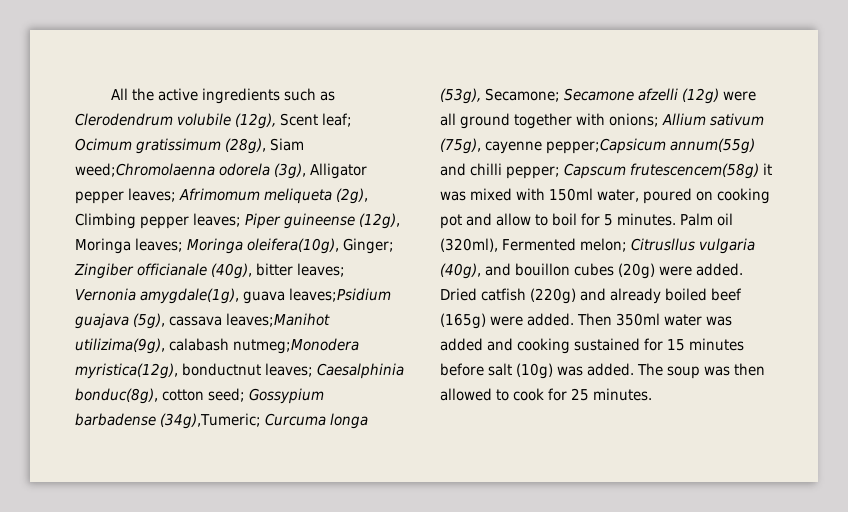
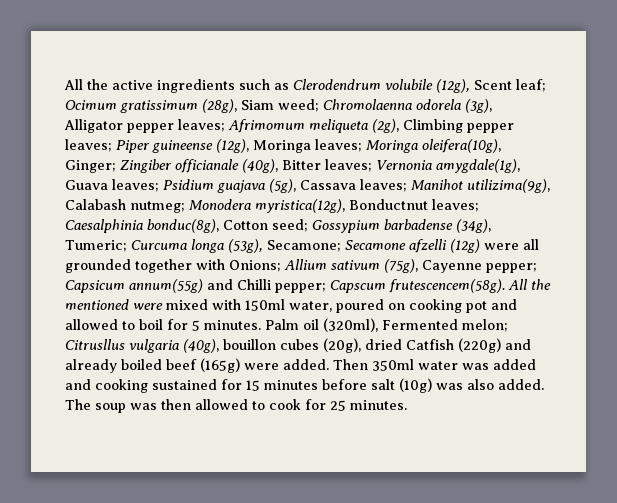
[75,163,215,177] weed;Chromolaenna -> [278,99,412,112] weed; Chromolaenna
[256,263,293,276] bitter -> [282,160,321,170] Bitter
[243,288,391,304] [75,313,330,329] [75,338,359,354] [75,363,261,379] guava leaves;Psidium guajava (5g), cassava leaves;Manihot utilizima(9g), calabash nutmeg;Monodera myristica(12g), bonductnut -> [65,179,550,193] [65,199,428,213] Guava leaves; Psidium guajava (5g), Cassava leaves; Manihot utilizima(9g), Calabash nutmeg; Monodera myristica(12g), Bonductnut
[162,389,204,401] cotton -> [223,220,268,230] Cotton
[160,413,261,429] (34g),Tumeric; -> [456,219,491,233] [65,240,127,252] (34g), Tumeric;
[460,113,510,129] ground -> [65,259,131,273] grounded
[609,113,659,127] onions; -> [229,260,281,272] Onions;
[485,138,666,154] cayenne pepper;Capsicum -> [422,260,537,273] [65,280,125,293] Cayenne pepper; Capsicum
[470,163,502,176] chilli -> [237,279,271,290] Chilli
[630,163,772,179] [440,191,466,201] frutescencem(58g) it was -> [389,279,551,293] [65,299,163,310] frutescencem(58g). All the mentioned were
[496,213,531,226] allow -> [65,319,118,330] allowed
[485,263,511,276] and -> (219, 346) none
[618,263,743,279] [440,288,526,301] (20g) were added. Dried catfish -> [323,338,454,353] (20g), dried Catfish
(583, 371) none -> [467,379,494,390] also

